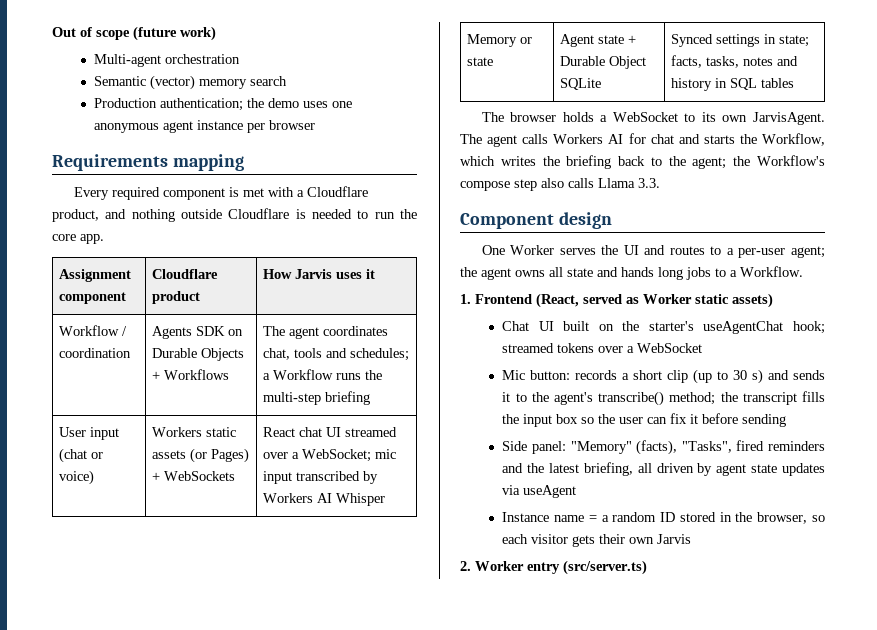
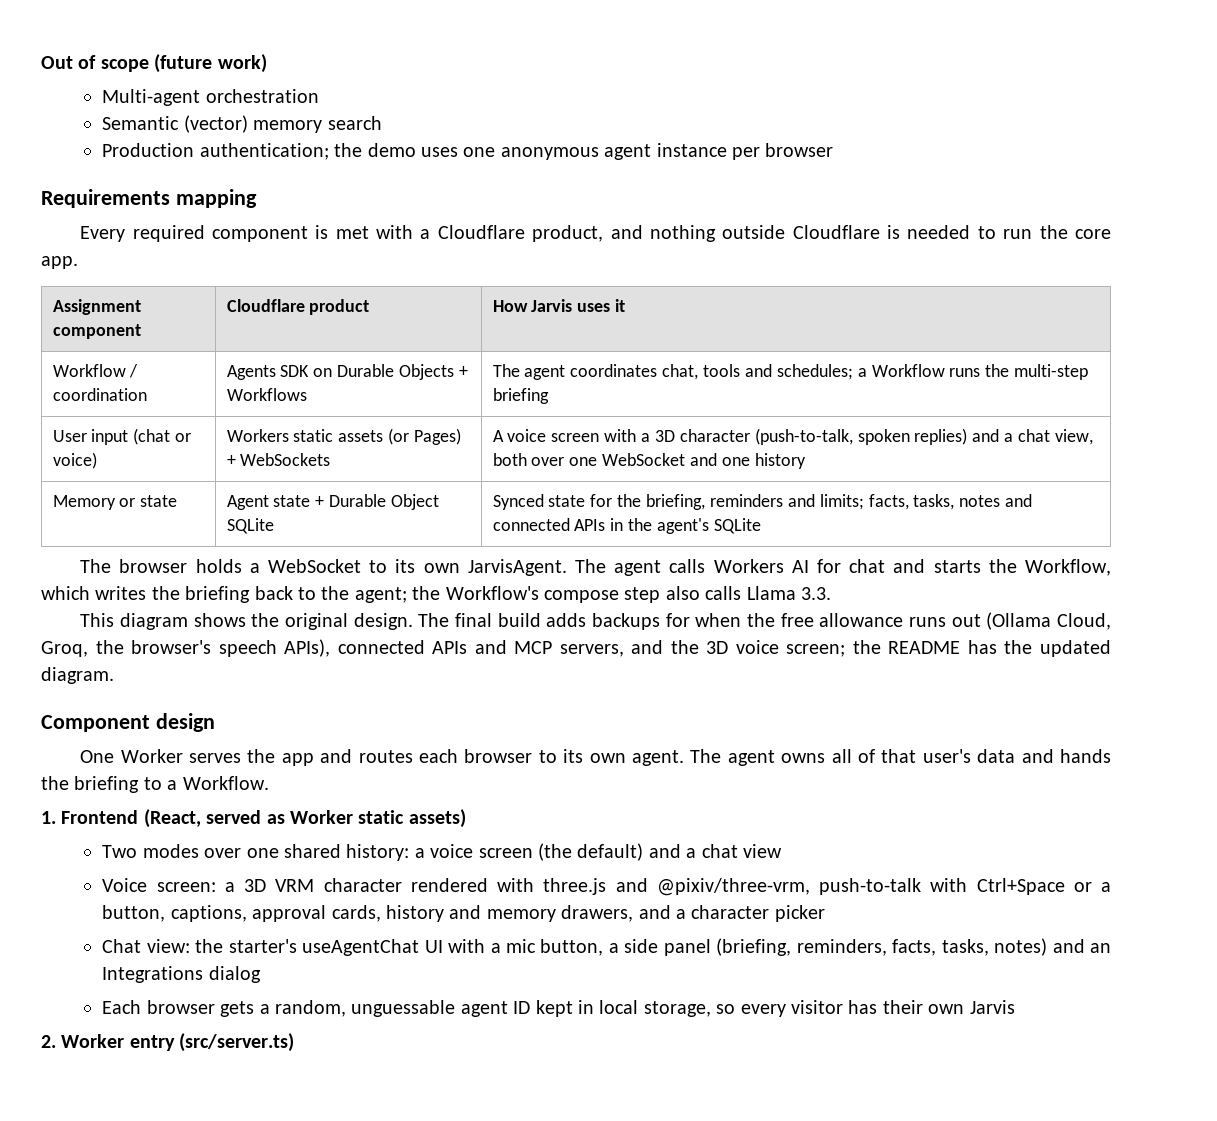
[262,427,397,437] [262,449,396,462] [262,471,378,484] [262,493,385,506] React chat UI streamed over a WebSocket; mic input transcribed by Workers AI Whisper -> [492,428,1093,445] [492,453,806,469] A voice screen with a 3D character (push-to-talk, spoken replies) and a chat view, both over one WebSocket and one history
[715,34,809,47] [670,55,798,68] [670,78,794,91] settings in state; facts, tasks, notes and history in SQL tables -> [548,494,1033,510] [492,518,761,534] state for the briefing, reminders and limits; facts, tasks, notes and connected APIs in the agent's SQLite
(660, 183) none -> [80,612,1112,630] [41,639,1111,657] [41,667,114,684] // This diagram shows the original design. The final build adds backups for when the free allowance runs out (Ollama Cloud, Groq, the browser's speech APIs), connected APIs and MCP servers, and the 3D voice screen; the README has the updated diagram.
[623,245,639,255] UI -> [281,753,314,766] app
[710,246,825,258] [460,267,711,280] to a per-user agent; the agent owns all state and hands long jobs -> [418,749,1111,766] [41,776,140,793] each browser to its own agent. The agent owns all of that user's data and hands the briefing
[502,321,825,334] [502,343,703,353] [502,369,825,384] [502,391,825,406] [502,413,787,427] [502,440,825,455] [502,462,825,476] [502,485,577,498] [502,512,825,524] [502,534,596,547] Chat UI built on the starter's useAgentChat hook; streamed tokens over a WebSocket // Mic button: records a short clip (up to 30 s) and sends it to the agent's transcribe() method; the transcript fills the input box so the user can fix it before sending // Side panel: "Memory" (facts), "Tasks", fired reminders and the latest briefing, all driven by agent state updates via useAgent // Instance name = a random ID stored in the browser, so each visitor gets -> [102,843,782,861] [102,878,1111,896] [102,905,825,922] [102,938,1112,956] [102,966,261,983] [102,1000,878,1017] Two modes over one shared history: a voice screen (the default) and a chat view // Voice screen: a 3D VRM character rendered with three.js and @pixiv/three-vrm, push-to-talk with Ctrl+Space or a button, captions, approval cards, history and memory drawers, and a character picker // Chat view: the starter's useAgentChat UI with a mic button, a side panel (briefing, reminders, facts, tasks, notes) and an Integrations dialog // Each browser gets a random, unguessable agent ID kept in local storage, so every visitor has

